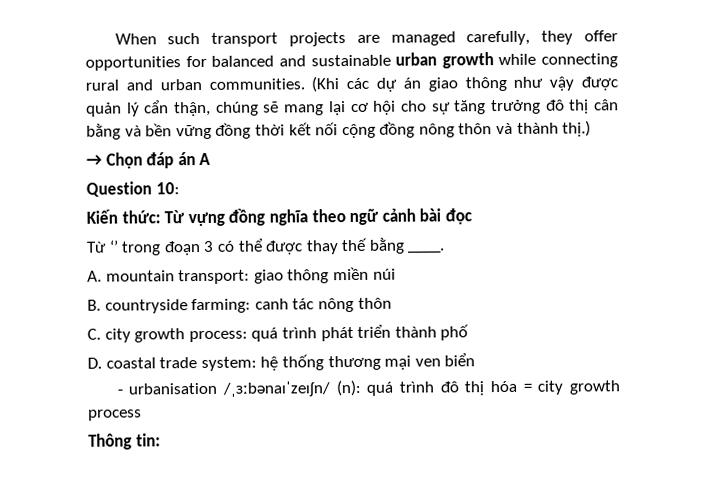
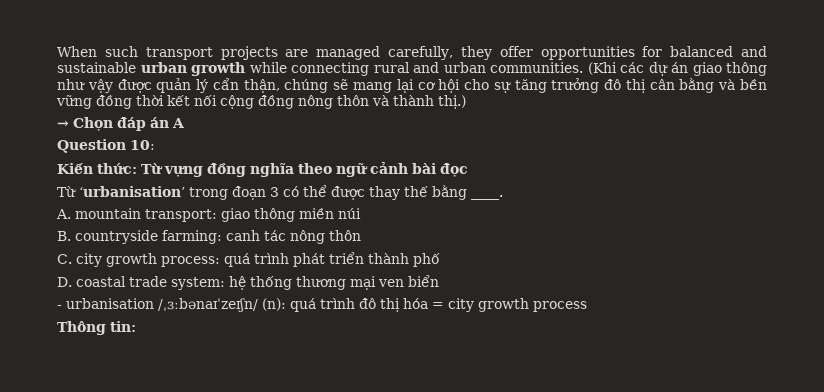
[108,239,119,253] ‘’ -> [79,186,185,197] ‘urbanisation’

